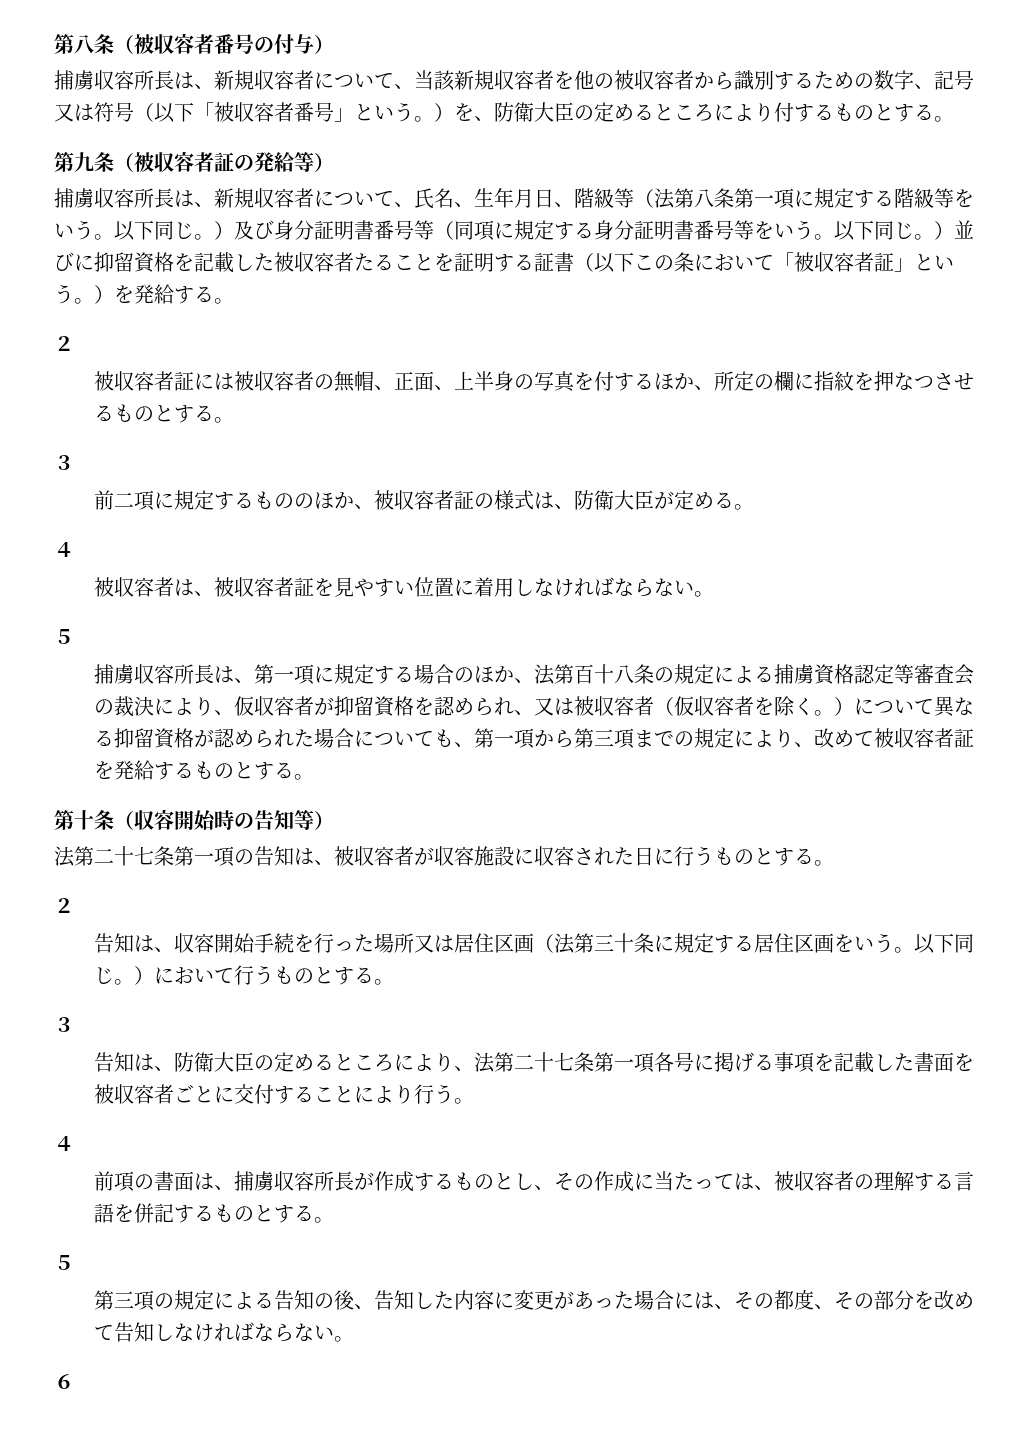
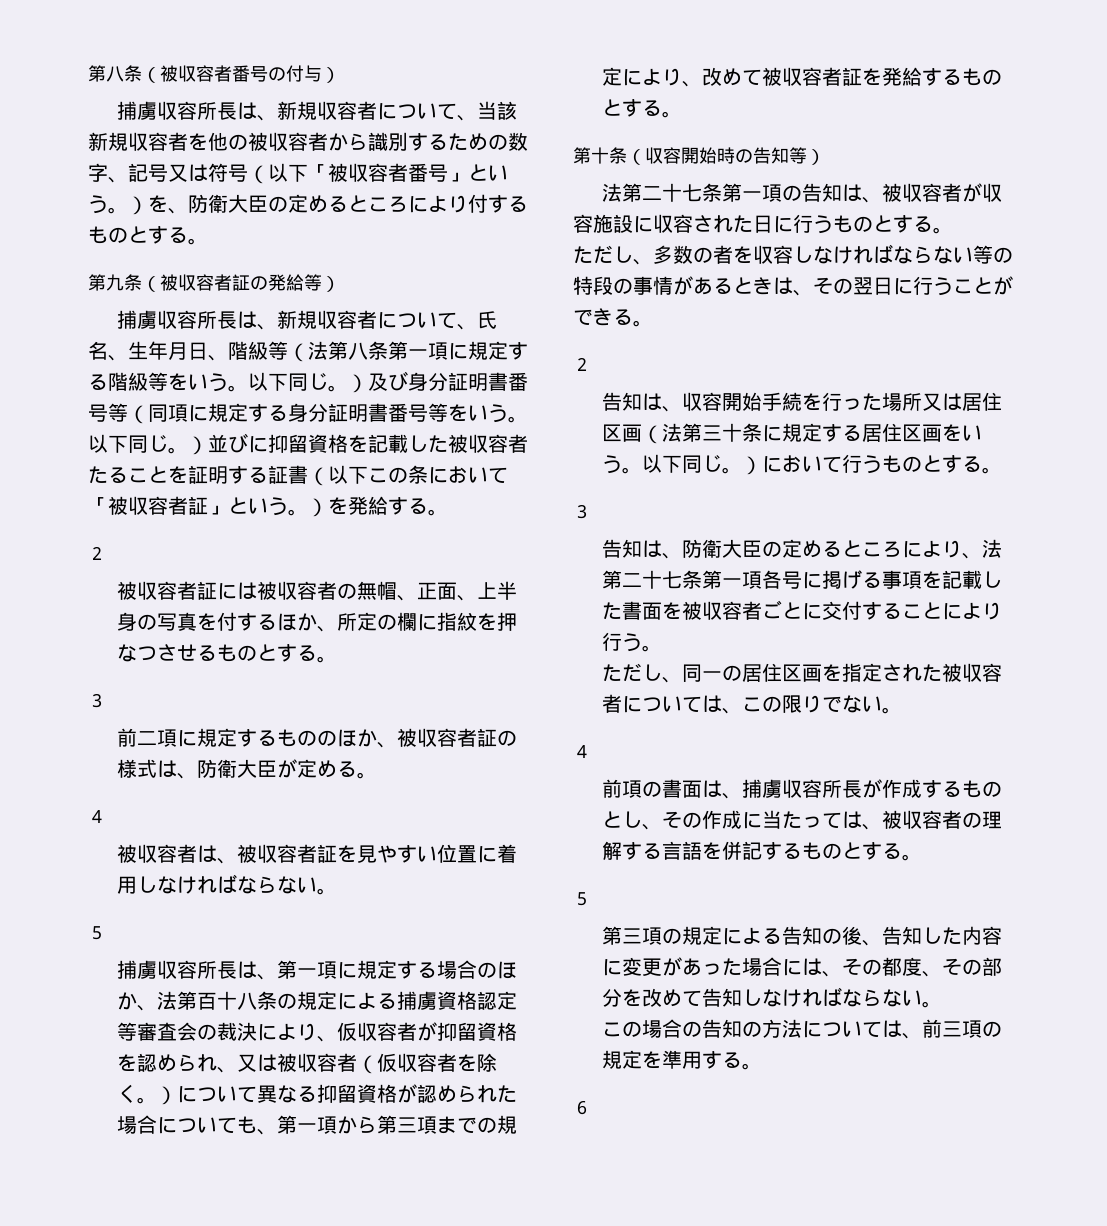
(834, 863) none -> [573,244,1013,265] [573,276,1013,296] [573,308,653,327] // ただし、多数の者を収容しなければならない等の特段の事情があるときは、その翌日に行うことができる。
(474, 1101) none -> [601,663,1002,683] [601,694,902,714] // ただし、同一の居住区画を指定された被収容者については、この限りでない。
(354, 1339) none -> [601,1019,1002,1039] [601,1050,762,1070] // この場合の告知の方法については、前三項の規定を準用する。

